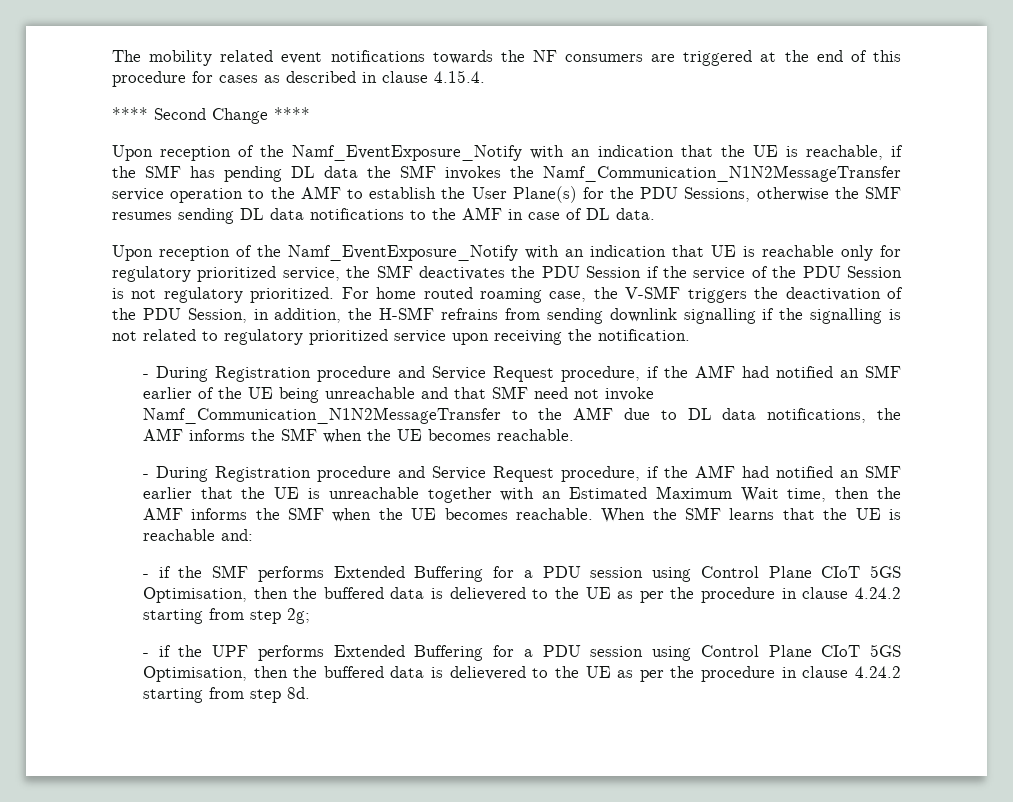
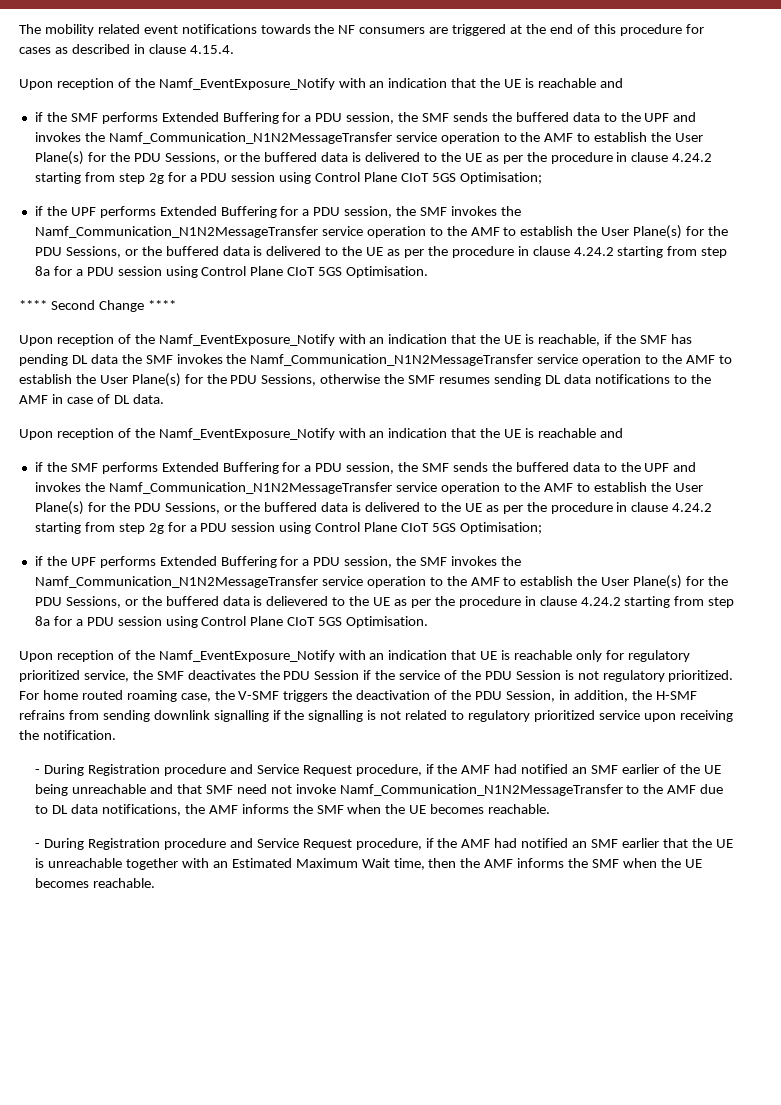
(485, 76) none -> [19,78,623,90] [34,112,697,124] [34,132,704,144] [34,151,713,165] [34,172,542,184] [34,206,521,218] [34,225,728,239] [34,246,728,258] [34,266,429,278] // Upon reception of the Namf_EventExposure_Notify with an indication that the UE is reachable and // if the SMF performs Extended Buffering for a PDU session, the SMF sends the buffered data to the UPF and invokes the Namf_Communication_N1N2MessageTransfer service operation to the AMF to establish the User Plane(s) for the PDU Sessions, or the buffered data is delivered to the UE as per the procedure in clause 4.24.2 starting from step 2g for a PDU session using Control Plane CIoT 5GS Optimisation; // if the UPF performs Extended Buffering for a PDU session, the SMF invokes the Namf_Communication_N1N2MessageTransfer service operation to the AMF to establish the User Plane(s) for the PDU Sessions, or the buffered data is delivered to the UE as per the procedure in clause 4.24.2 starting from step 8a for a PDU session using Control Plane CIoT 5GS Optimisation.
(655, 214) none -> [19,428,623,440] [34,462,697,474] [34,482,704,494] [34,501,713,515] [34,522,542,534] [34,556,521,568] [34,575,728,589] [34,596,735,608] [34,616,429,628] // Upon reception of the Namf_EventExposure_Notify with an indication that the UE is reachable and // if the SMF performs Extended Buffering for a PDU session, the SMF sends the buffered data to the UPF and invokes the Namf_Communication_N1N2MessageTransfer service operation to the AMF to establish the User Plane(s) for the PDU Sessions, or the buffered data is delivered to the UE as per the procedure in clause 4.24.2 starting from step 2g for a PDU session using Control Plane CIoT 5GS Optimisation; // if the UPF performs Extended Buffering for a PDU session, the SMF invokes the Namf_Communication_N1N2MessageTransfer service operation to the AMF to establish the User Plane(s) for the PDU Sessions, or the buffered data is delievered to the UE as per the procedure in clause 4.24.2 starting from step 8a for a PDU session using Control Plane CIoT 5GS Optimisation.
[601,507,902,523] [142,529,253,541] [142,565,901,582] [142,587,901,603] [142,608,310,624] [142,644,901,661] [142,666,901,682] [142,687,310,703] When the SMF learns that the UE is reachable and: // - if the SMF performs Extended Buffering for a PDU session using Control Plane CIoT 5GS Optimisation, then the buffered data is delievered to the UE as per the procedure in clause 4.24.2 starting from step 2g; // - if the UPF performs Extended Buffering for a PDU session using Control Plane CIoT 5GS Optimisation, then the buffered data is delievered to the UE as per the procedure in clause 4.24.2 starting from step 8d. -> (156, 883) none

